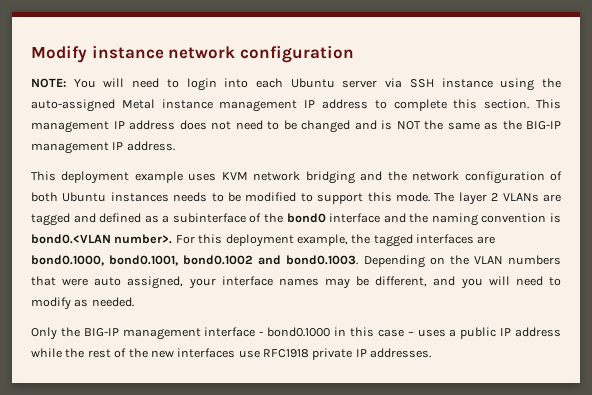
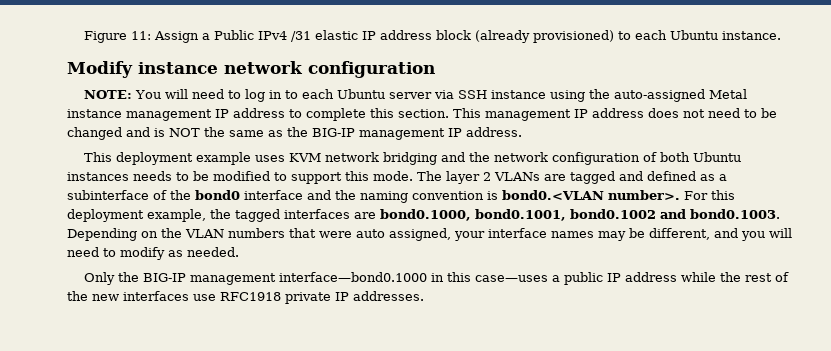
(31, 54) none -> [83,30,781,43] Figure 11: Assign a Public IPv4 /31 elastic IP address block (already provisioned) to each Ubuntu instance. //
[186,78,249,91] login into -> [244,89,298,102] log in to
[204,327,446,337] interface - bond0.1000 in this case – uses -> [278,272,548,282] interface—bond0.1000 in this case—uses

